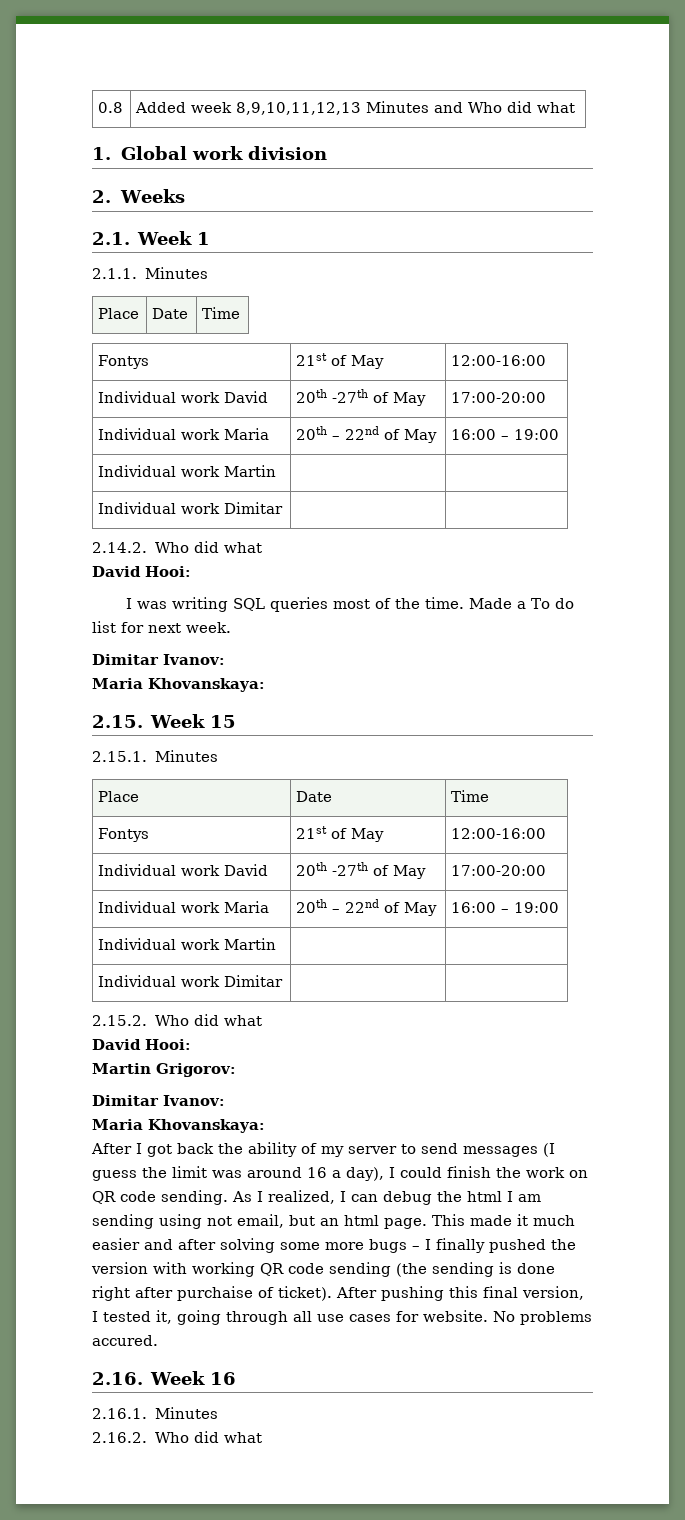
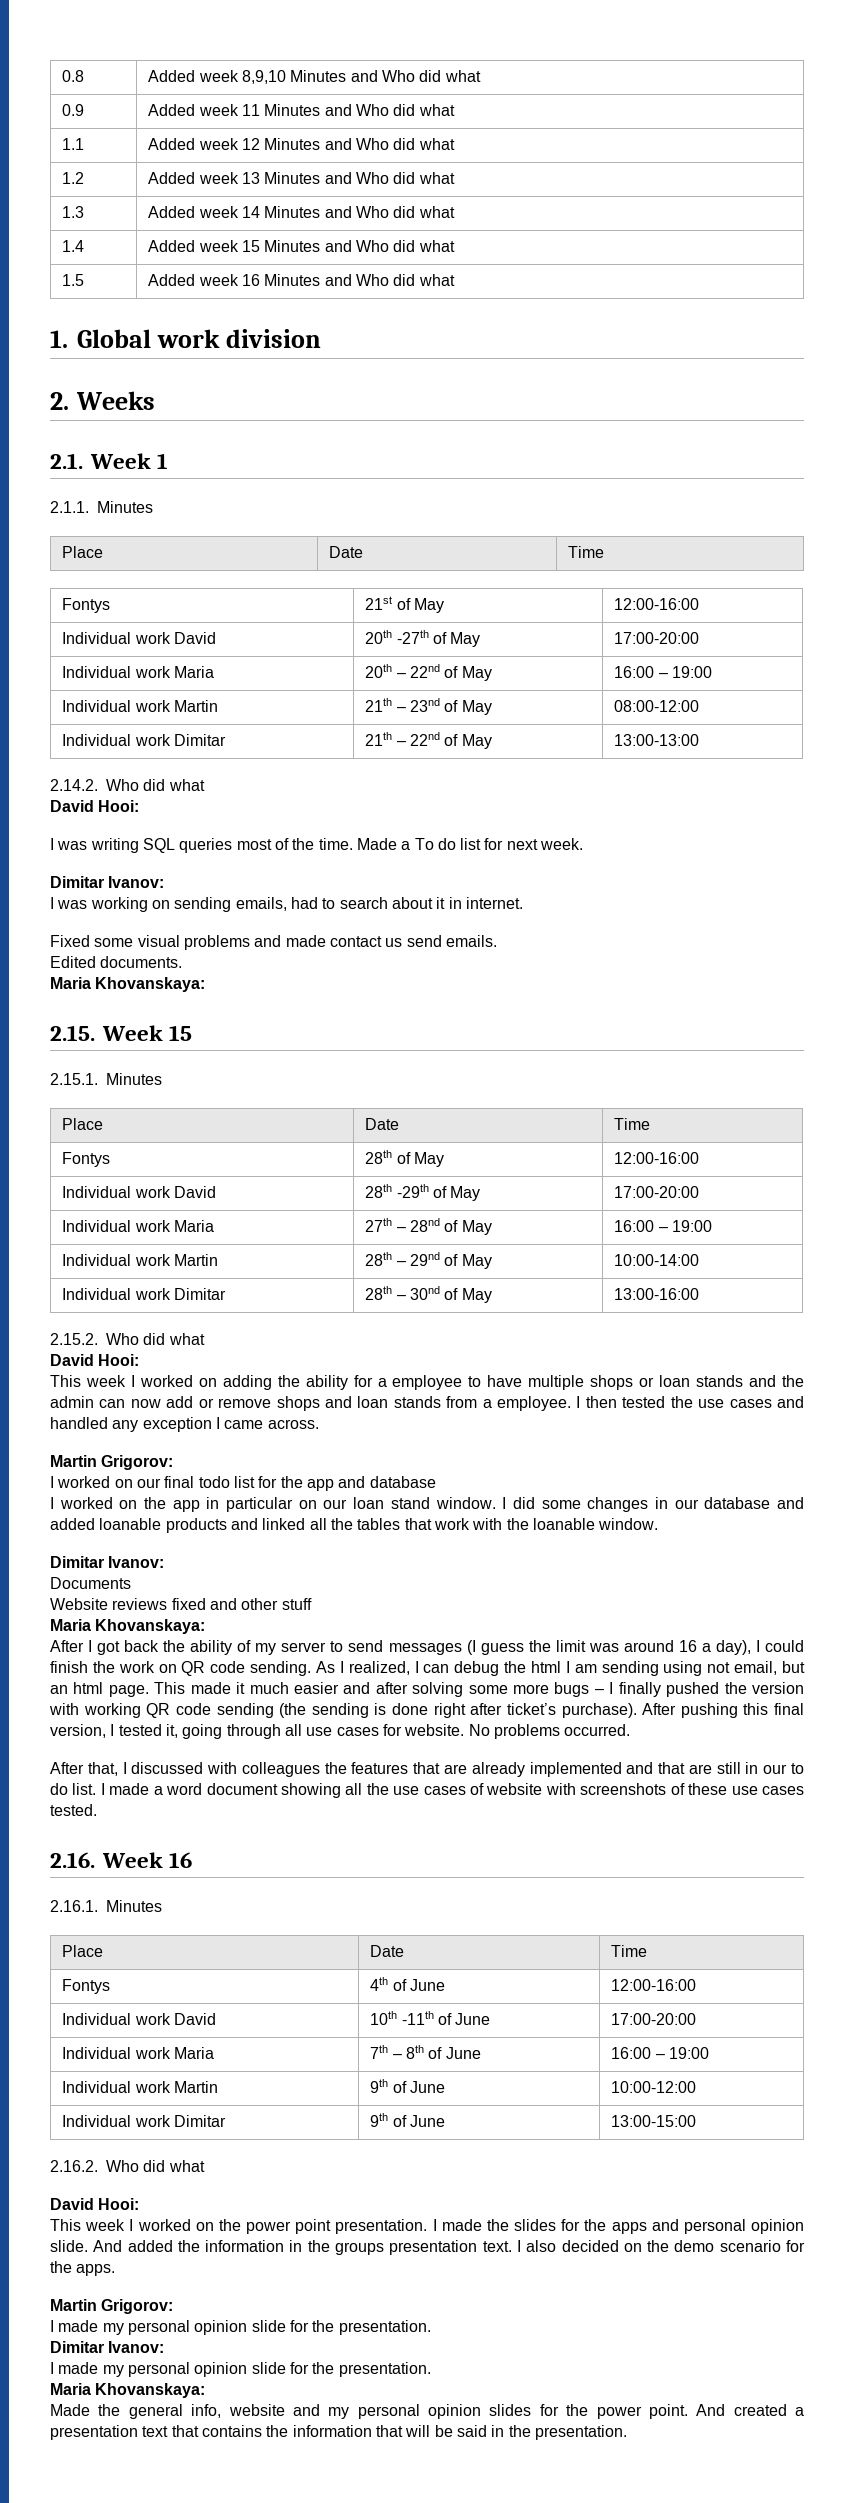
[236,102,362,115] 8,9,10,11,12,13 -> [241,70,481,84] [62,104,85,116] [148,104,455,116] [62,138,85,150] [148,138,455,150] [62,172,85,184] [148,172,455,184] [62,206,85,218] [148,206,455,218] [62,240,85,252] [148,240,455,252] [62,274,85,286] [148,274,260,286] 8,9,10 Minutes and Who did what // 0.9 | Added week 11 Minutes and Who did what // 1.1 | Added week 12 Minutes and Who did what // 1.2 | Added week 13 Minutes and Who did what // 1.3 | Added week 14 Minutes and Who did what // 1.4 | Added week 15 Minutes and Who did what // 1.5 | Added week 16
[98,502,284,514] | // Individual work Dimitar | | -> [365,698,492,715] [614,700,700,712] [62,734,226,746] [365,732,492,749] [614,734,700,746] 21th – 23nd of May | 08:00-12:00 // Individual work Dimitar | 21th – 22nd of May | 13:00-13:00
(225, 659) none -> [50,897,523,912] [50,935,497,950] [50,956,183,968] // I was working on sending emails, had to search about it in internet. // Fixed some visual problems and made contact us send emails. // Edited documents.
[296,826,385,842] [451,828,547,839] [98,864,269,876] [296,862,427,879] [451,865,547,876] [98,901,270,913] [296,899,438,916] [451,902,560,913] [98,938,277,950] [98,975,284,987] 21st of May | 12:00-16:00 // Individual work David | 20th -27th of May | 17:00-20:00 // Individual work Maria | 20th – 22nd of May | 16:00 – 19:00 // Individual work Martin | | // Individual work Dimitar | | -> [365,1150,444,1167] [614,1152,700,1164] [62,1186,216,1198] [365,1184,481,1201] [614,1186,700,1198] [62,1220,214,1232] [365,1218,492,1235] [614,1220,712,1232] [62,1254,218,1266] [365,1252,492,1269] [614,1254,700,1266] [62,1288,226,1300] [365,1286,492,1303] [614,1288,700,1300] 28th of May | 12:00-16:00 // Individual work David | 28th -29th of May | 17:00-20:00 // Individual work Maria | 27th – 28nd of May | 16:00 – 19:00 // Individual work Martin | 28th – 29nd of May | 10:00-14:00 // Individual work Dimitar | 28th – 30nd of May | 13:00-16:00
[92,1063,236,1077] [92,1095,225,1106] Martin Grigorov: // Dimitar Ivanov: -> [50,1375,804,1390] [50,1396,805,1411] [50,1417,319,1432] [50,1455,174,1470] [50,1476,436,1491] [50,1497,805,1512] [50,1518,659,1533] [50,1556,165,1568] [50,1577,131,1589] [50,1598,312,1610] This week I worked on adding the ability for a employee to have multiple shops or loan stands and the admin can now add or remove shops and loan stands from a employee. I then tested the use cases and handled any exception I came across. // Martin Grigorov: // I worked on our final todo list for the app and database // I worked on the app in particular on our loan stand window. I did some changes in our database and added loanable products and linked all the tables that work with the loanable window. // Dimitar Ivanov: // Documents // Website reviews fixed and other stuff
[177,1286,332,1301] purchaise of ticket). -> [506,1703,637,1718] ticket’s purchase).
[92,1335,158,1346] accured. -> [564,1724,631,1736] [50,1762,805,1777] [50,1783,805,1798] [50,1804,97,1816] occurred. // After that, I discussed with colleagues the features that are already implemented and that are still in our to do list. I made a word document showing all the use cases of website with screenshots of these use cases tested.
[92,1431,262,1443] // 2.16.2. Who did what -> [62,1945,104,1957] [370,1945,405,1957] [611,1945,648,1957] [62,1979,111,1994] [370,1977,445,1991] [611,1979,697,1991] [62,2013,216,2025] [370,2011,491,2025] [611,2013,697,2025] [62,2047,214,2059] [370,2045,481,2059] [611,2047,709,2059] [62,2081,218,2093] [370,2079,445,2093] [611,2081,697,2093] [62,2115,226,2127] [370,2113,445,2127] [611,2115,697,2127] [50,2160,205,2172] [50,2198,140,2210] [50,2219,804,2234] [50,2240,805,2255] [50,2261,116,2276] [50,2299,174,2314] [50,2320,431,2335] [50,2341,165,2353] [50,2362,431,2377] [50,2383,206,2398] [50,2404,804,2419] [50,2425,627,2440] // Place | Date | Time // Fontys | 4th of June | 12:00-16:00 // Individual work David | 10th -11th of June | 17:00-20:00 // Individual work Maria | 7th – 8th of June | 16:00 – 19:00 // Individual work Martin | 9th of June | 10:00-12:00 // Individual work Dimitar | 9th of June | 13:00-15:00 // 2.16.2. Who did what // David Hooi: // This week I worked on the power point presentation. I made the slides for the apps and personal opinion slide. And added the information in the groups presentation text. I also decided on the demo scenario for the apps. // Martin Grigorov: // I made my personal opinion slide for the presentation. // Dimitar Ivanov: // I made my personal opinion slide for the presentation. // Maria Khovanskaya: // Made the general info, website and my personal opinion slides for the power point. And created a presentation text that contains the information that will be said in the presentation.

